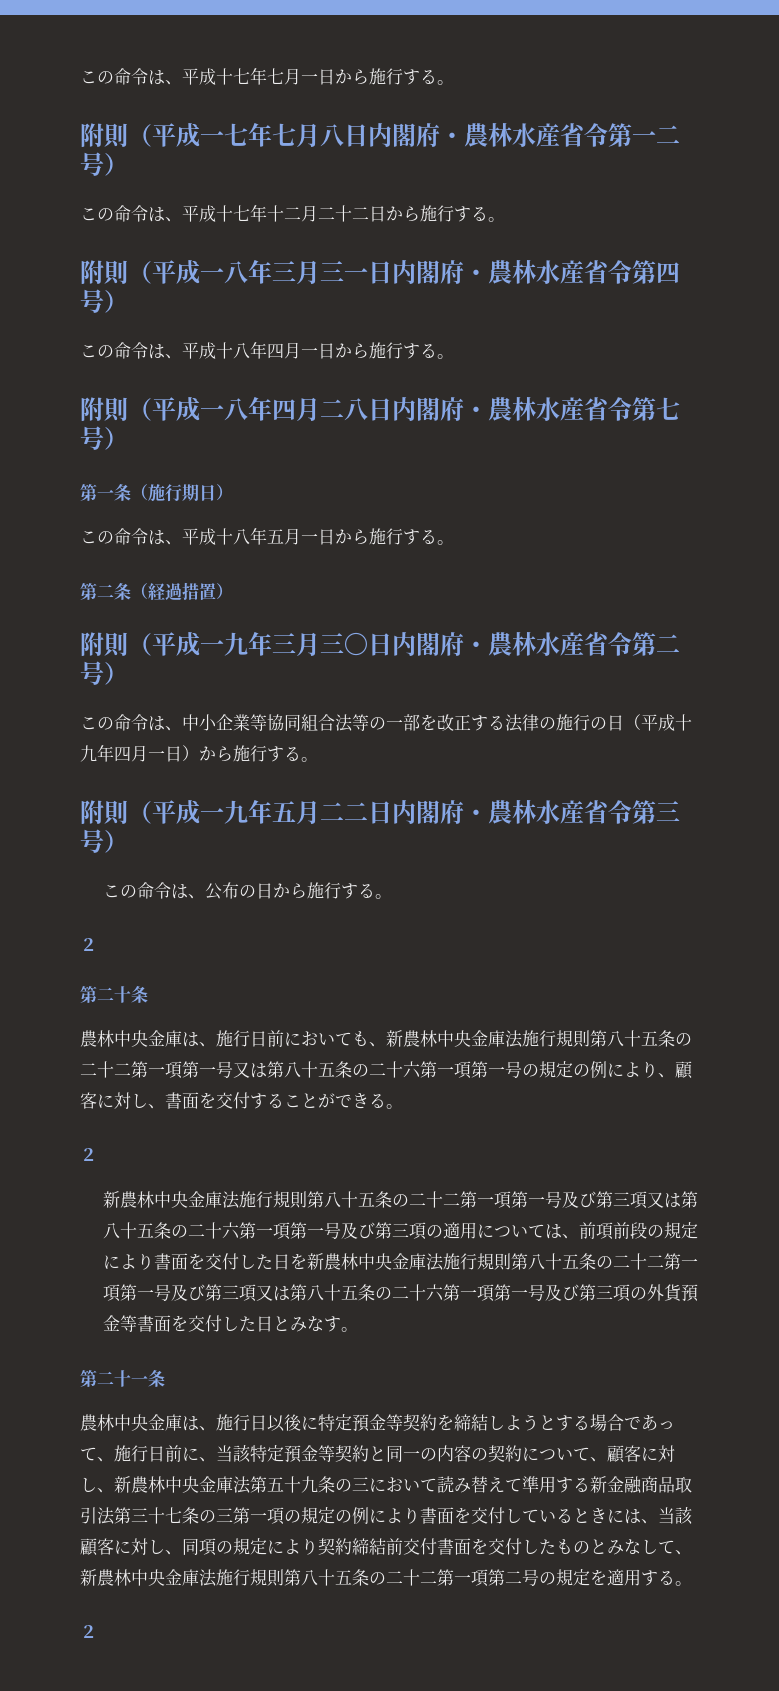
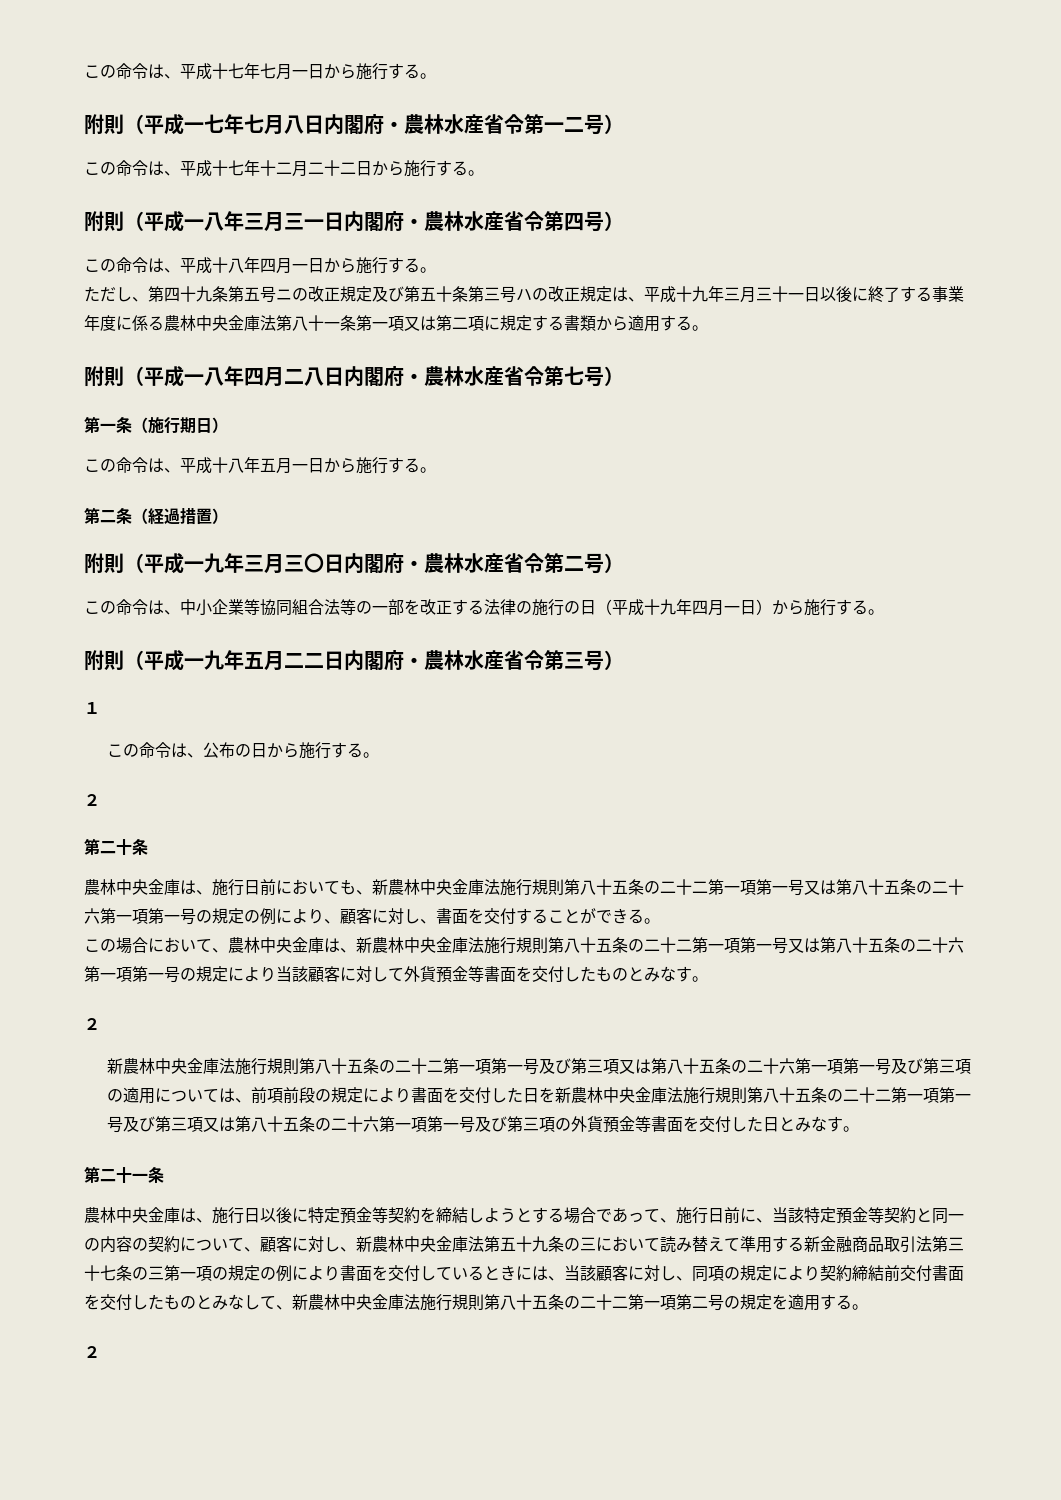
(454, 356) none -> [84,286,964,303] [84,315,708,332] // ただし、第四十九条第五号ニの改正規定及び第五十条第三号ハの改正規定は、平成十九年三月三十一日以後に終了する事業年度に係る農林中央金庫法第八十一条第一項又は第二項に規定する書類から適用する。
(128, 841) none -> [84,702,100,714] // １
(403, 1106) none -> [84,937,964,954] [84,966,708,983] // この場合において、農林中央金庫は、新農林中央金庫法施行規則第八十五条の二十二第一項第一号又は第八十五条の二十六第一項第一号の規定により当該顧客に対して外貨預金等書面を交付したものとみなす。

